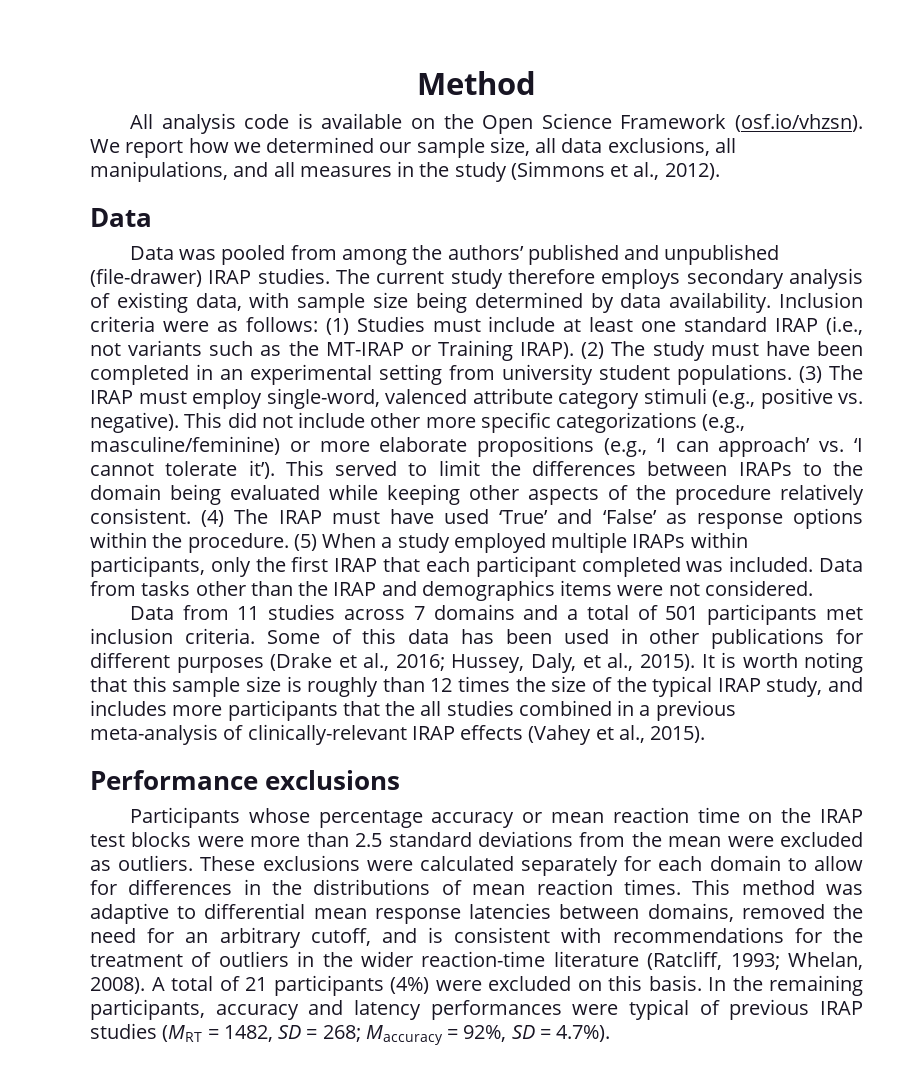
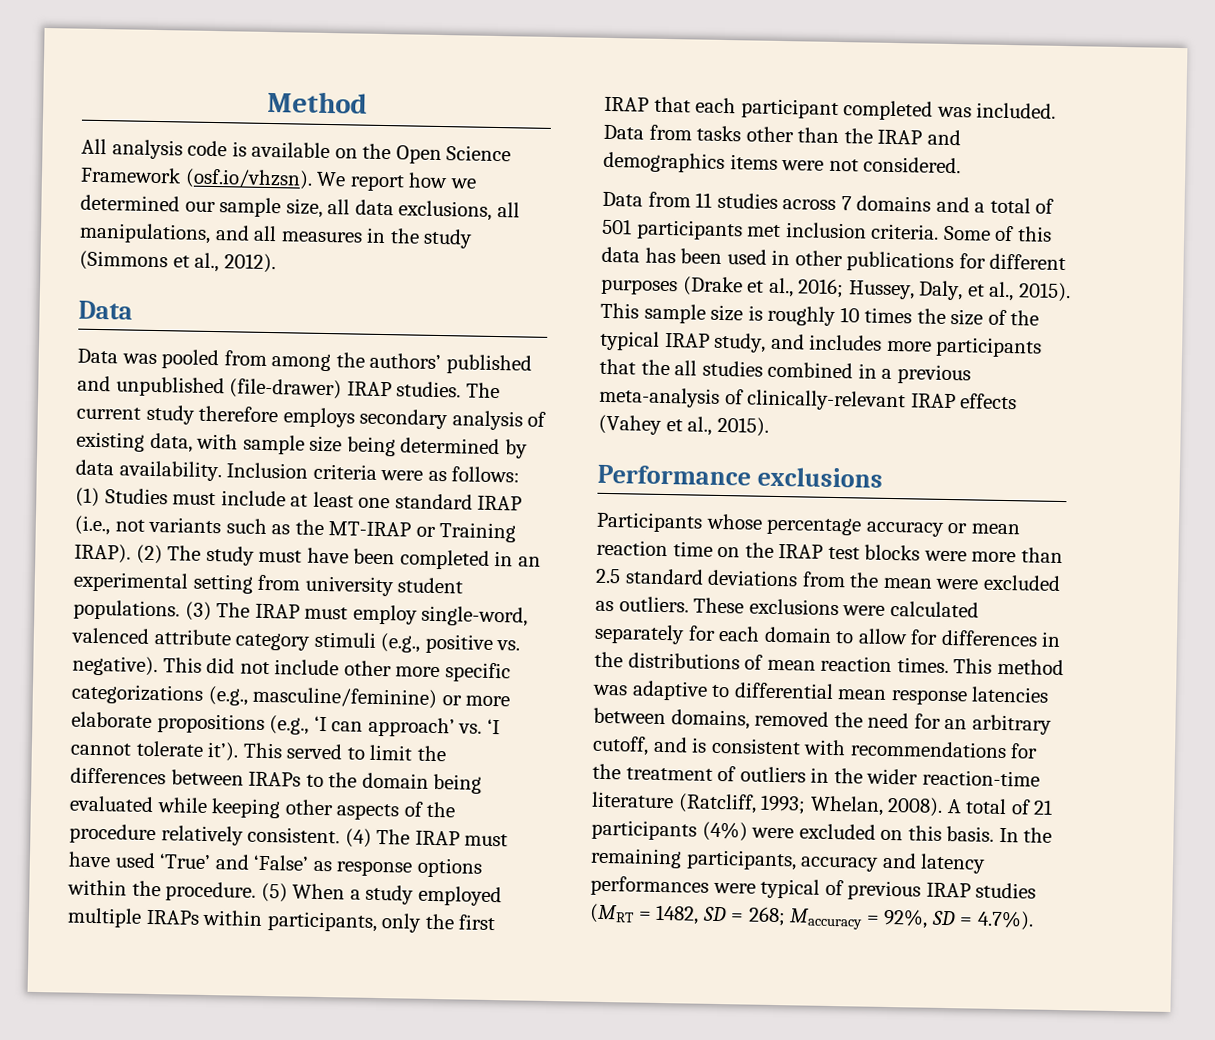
[701,652,863,673] [90,676,167,692] It is worth noting that this -> [600,302,639,319] This
[382,677,453,692] than 12 -> [839,307,860,323] 10

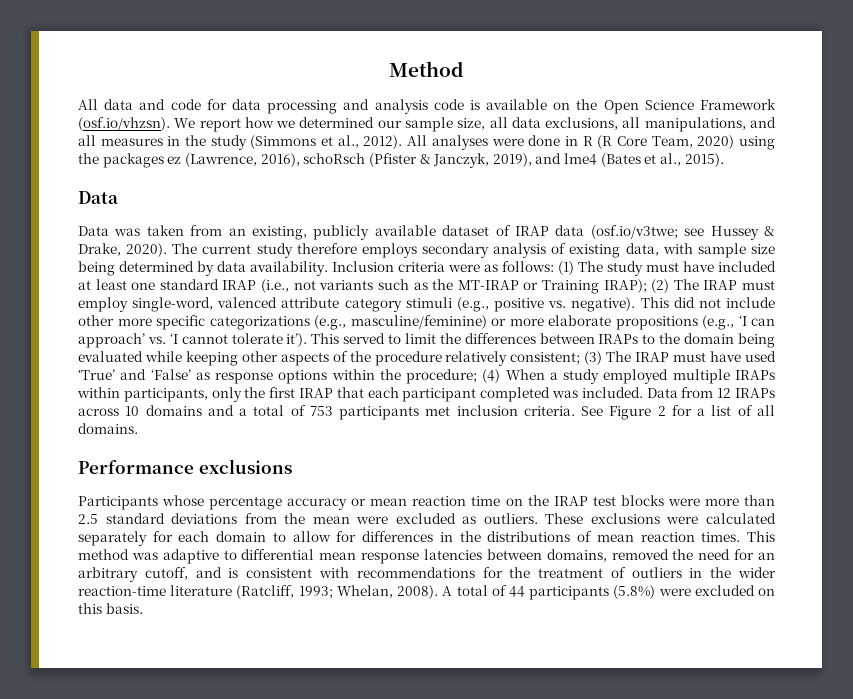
(107, 146) none -> [104,99,370,114] data and code for data processing and
[78,300,133,320] [77,348,532,375] [77,375,462,400] // Data // Data was pooled from among the authors’ published and unpublished (file-drawer) IRAP studies. -> [407,135,776,150] [78,153,724,168] [78,191,118,204] [78,225,775,240] [78,243,168,257] All analyses were done in R (R Core Team, 2020) using the packages ez (Lawrence, 2016), schoRsch (Pfister & Janczyk, 2019), and lme4 (Bates et al., 2015). // Data // Data was taken from an existing, publicly available dataset of IRAP data (osf.io/v3twe; see Hussey & Drake, 2020).
[104,488,286,507] Studies must include -> [578,261,776,276] The study must have included
[74,543,131,564] IRAP). -> [603,279,647,293] IRAP);
[205,545,541,570] [73,571,464,597] [73,599,251,622] study must have been completed in an experimental setting from university student populations. (3) The -> (699, 284) none
[247,826,372,848] consistent. (4) -> [510,351,603,365] consistent; (3)
[165,881,288,903] procedure. (5) -> [406,369,501,384] procedure; (4)
[696,125,961,146] [603,151,962,174] [602,191,852,211] tasks other than the IRAP and demographics items were not considered. // Data from 11 studies across 7 -> [717,388,775,398] [78,406,140,416] 12 IRAPs across 10
[602,218,632,235] 501 -> [309,406,333,416] 753
[942,225,1052,242] [601,246,1067,273] [600,276,1071,303] [600,302,1040,327] [599,330,1043,358] [599,358,971,385] [599,386,1018,412] [598,414,769,437] Some of this data has been used in other publications for different purposes (Drake et al., 2016; Hussey, Daly, et al., 2015). This sample size is roughly 10 times the size of the typical IRAP study, and includes more participants that the all studies combined in a previous meta-analysis of clinically-relevant IRAP effects (Vahey et al., 2015). -> [581,405,776,420] [78,423,138,434] See Figure 2 for a list of all domains.
[1033,799,1054,815] [591,819,748,842] 21 participants (4%) -> [508,585,656,600] 44 participants (5.8%)
[998,827,1053,843] [590,847,987,874] [590,875,1037,901] [589,903,1034,931] In the remaining participants, accuracy and latency performances were typical of previous IRAP studies (MRT = 1482, SD = 268; Maccuracy = 92%, SD = 4.7%). -> (143, 608) none

